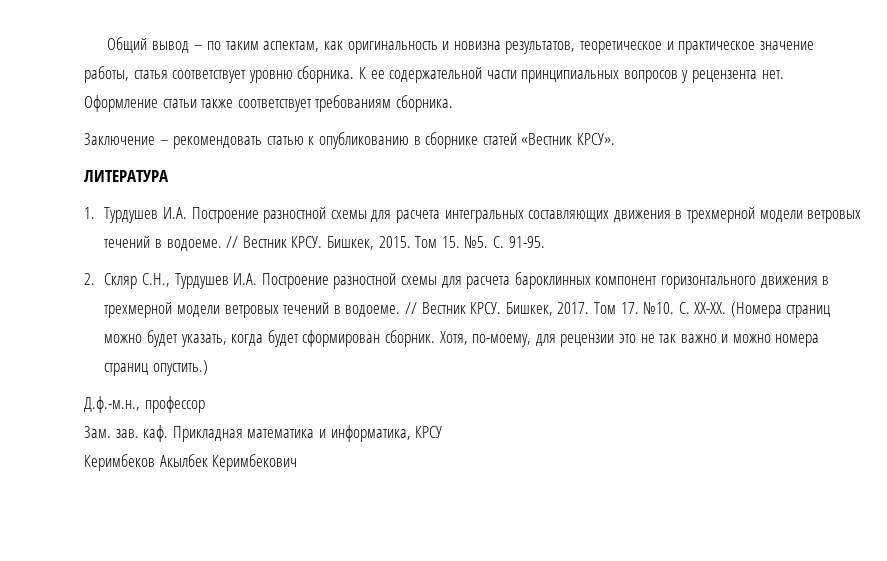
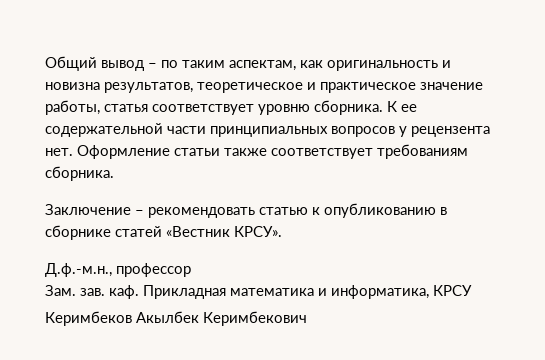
[84,170,169,182] [84,207,862,223] [104,236,545,251] [84,272,830,289] [104,302,832,318] [104,330,820,347] [104,360,209,376] // ЛИТЕРАТУРА // 1. Турдушев И.А. Построение разностной схемы для расчета интегральных составляющих движения в трехмерной модели ветровых течений в водоеме. // Вестник КРСУ. Бишкек, 2015. Том 15. №5. С. 91-95. // 2. Скляр С.Н., Турдушев И.А. Построение разностной схемы для расчета бароклинных компонент горизонтального движения в трехмерной модели ветровых течений в водоеме. // Вестник КРСУ. Бишкек, 2017. Том 17. №10. С. XX-XX. (Номера страниц можно будет указать, когда будет сформирован сборник. Хотя, по-моему, для рецензии это не так важно и можно номера страниц опустить.) -> (282, 231) none

